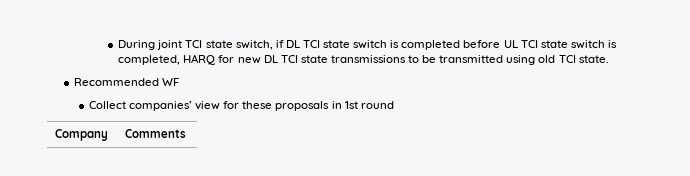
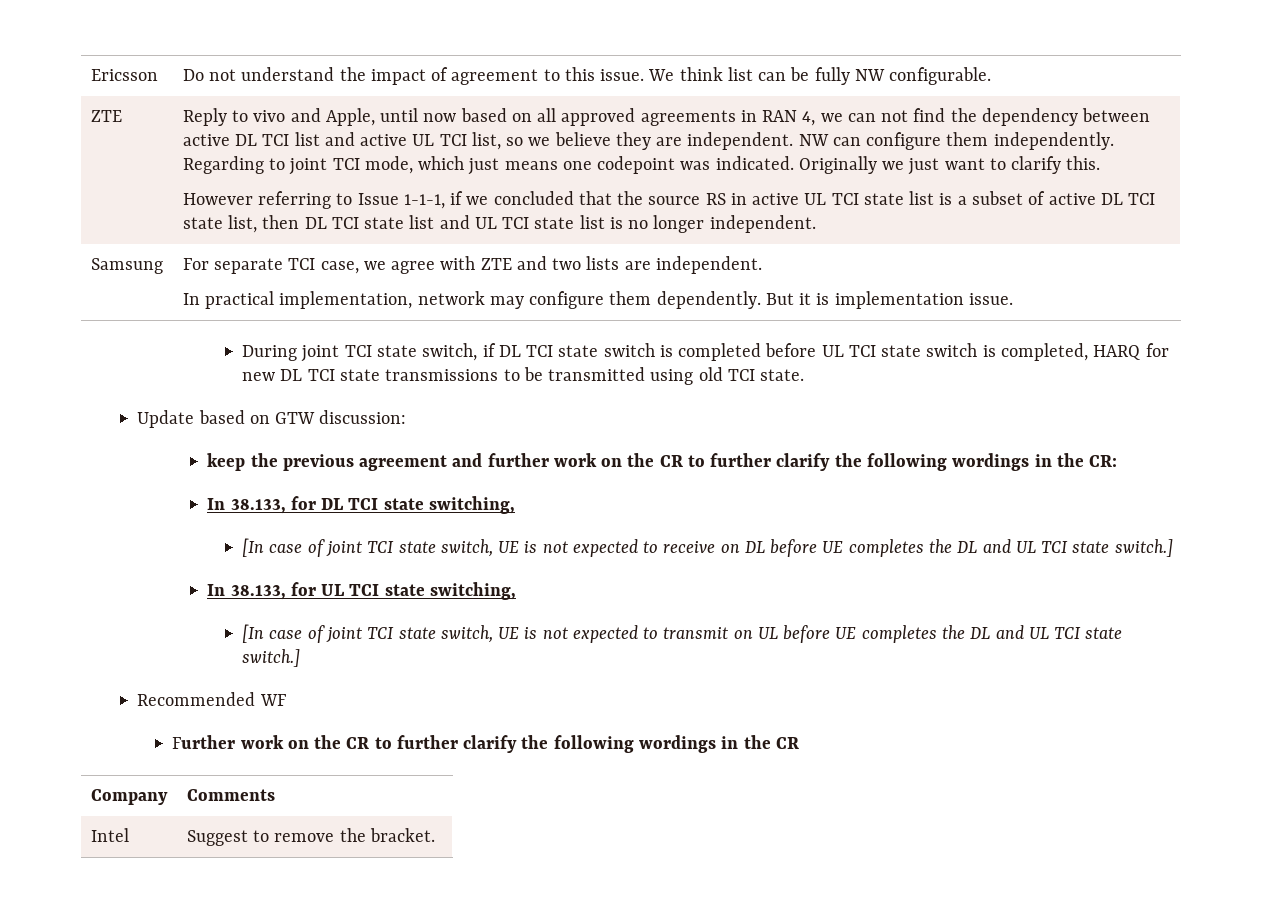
(118, 45) none -> [90,69,158,81] [182,67,992,85] [90,110,122,122] [182,108,1151,126] [182,132,1114,150] [182,156,1101,175] [182,191,1156,209] [182,215,816,233] [90,258,163,274] [182,256,762,274] [182,291,1013,309] Ericsson | Do not understand the impact of agreement to this issue. We think list can be fully NW configurable. // ZTE | Reply to vivo and Apple, until now based on all approved agreements in RAN 4, we can not find the dependency between active DL TCI list and active UL TCI list, so we believe they are independent. NW can configure them independently. Regarding to joint TCI mode, which just means one codepoint was indicated. Originally we just want to clarify this. // However referring to Issue 1-1-1, if we concluded that the source RS in active UL TCI state list is a subset of active DL TCI state list, then DL TCI state list and UL TCI state list is no longer independent. // Samsung | For separate TCI case, we agree with ZTE and two lists are independent. // In practical implementation, network may configure them dependently. But it is implementation issue. //
[74,78,180,86] [88,101,394,111] [55,129,109,141] [125,129,187,138] Recommended WF // Collect companies’ view for these proposals in 1st round // Company | Comments -> [137,410,407,428] [207,453,1118,471] [207,496,515,514] [242,538,1173,557] [207,582,516,600] [242,624,1123,643] [242,649,301,667] [137,692,286,706] [172,735,799,753] [90,789,168,805] [186,789,275,801] [90,828,129,842] [186,828,435,846] Update based on GTW discussion: // keep the previous agreement and further work on the CR to further clarify the following wordings in the CR: // In 38.133, for DL TCI state switching, // [In case of joint TCI state switch, UE is not expected to receive on DL before UE completes the DL and UL TCI state switch.] // In 38.133, for UL TCI state switching, // [In case of joint TCI state switch, UE is not expected to transmit on UL before UE completes the DL and UL TCI state switch.] // Recommended WF // Further work on the CR to further clarify the following wordings in the CR // Company | Comments // Intel | Suggest to remove the bracket.

